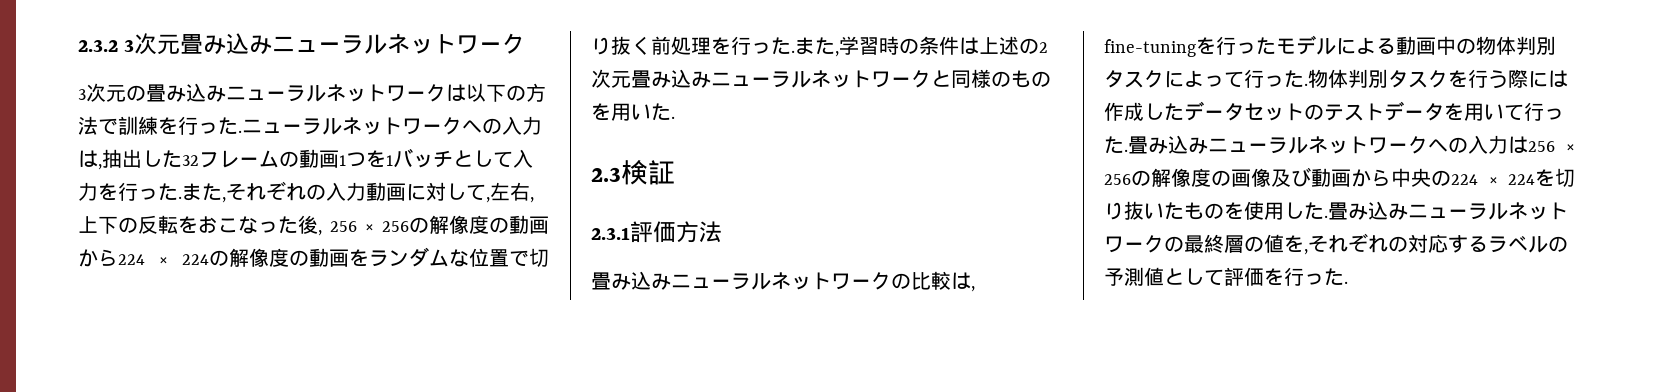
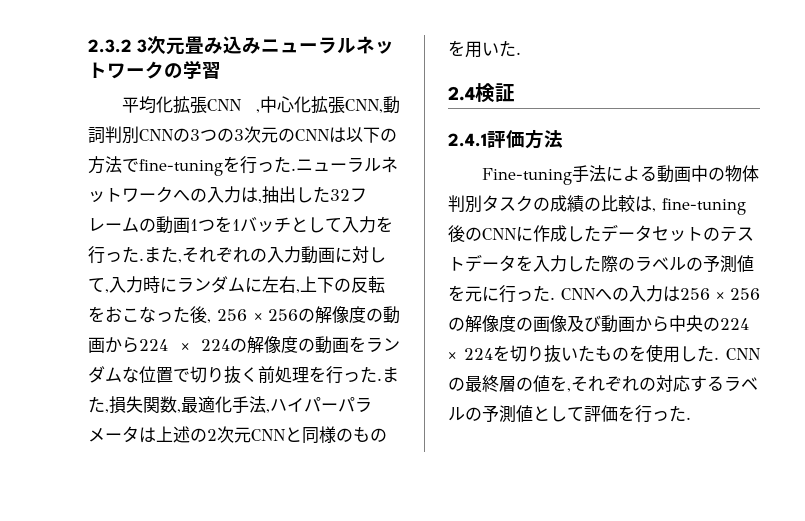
[78,83,446,102] // 3次元の畳み込みニューラルネットワーク -> [164,60,221,79] [121,96,400,114] [88,126,330,144] の学習 // 平均化拡張CNN ,中心化拡張CNN,動詞判別CNNの3つの3次元のCNN
[118,116,158,135] 訓練 -> [139,159,223,176] fine-tuning
(490, 200) none -> [109,276,262,293] 入力時にランダムに
[839,36,1048,55] [591,69,931,88] 学習時の条件は上述の2次元畳み込みニューラルネットワーク -> [109,396,372,414] [88,426,286,443] 損失関数,最適化手法,ハイパーパラメータは上述の2次元CNN
[591,167,621,182] 2.3 -> [448,86,475,101] 2.4
[591,227,630,240] 2.3.1 -> [448,133,487,147] 2.4.1
[591,271,975,292] [1104,35,1336,57] 畳み込みニューラルネットワークの比較は, fine-tuningを行ったモデル -> [481,165,606,185] Fine-tuning手法
[1164,69,1568,89] によって行った.物体判別タスクを行う際には -> [533,195,746,215] [448,225,533,242] の成績の比較は, fine-tuning後のCNNに
[1464,102,1564,121] [1104,135,1428,154] 用いて行った.畳み込みニューラルネットワーク -> [533,255,754,273] [448,285,596,303] 入力した際のラベルの予測値を元に行った. CNN
[1328,201,1568,220] [1104,235,1164,253] 畳み込みニューラルネットワーク -> [726,348,761,360] CNN

